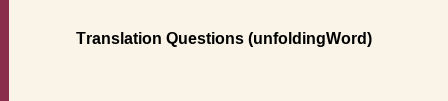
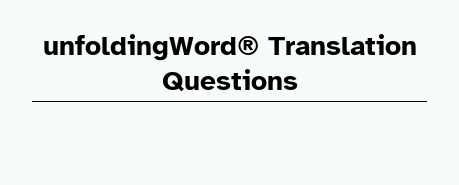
(75, 38) none -> [42,34,259,61] unfoldingWord®
[248,32,373,47] (unfoldingWord) -> (298, 80) none

